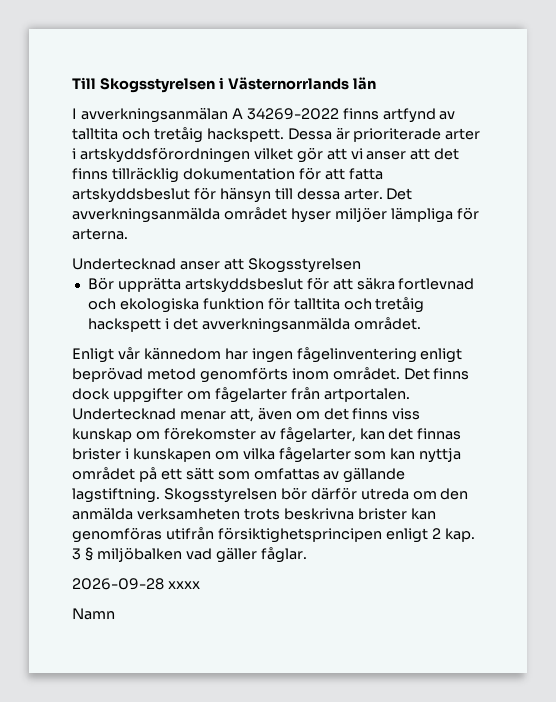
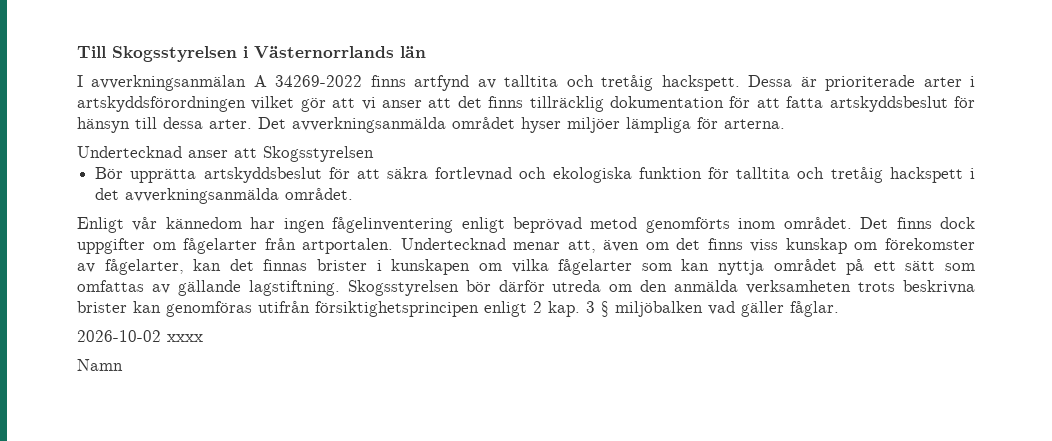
[72,578,164,590] 2026-09-28 -> [77,330,161,342] 2026-10-02

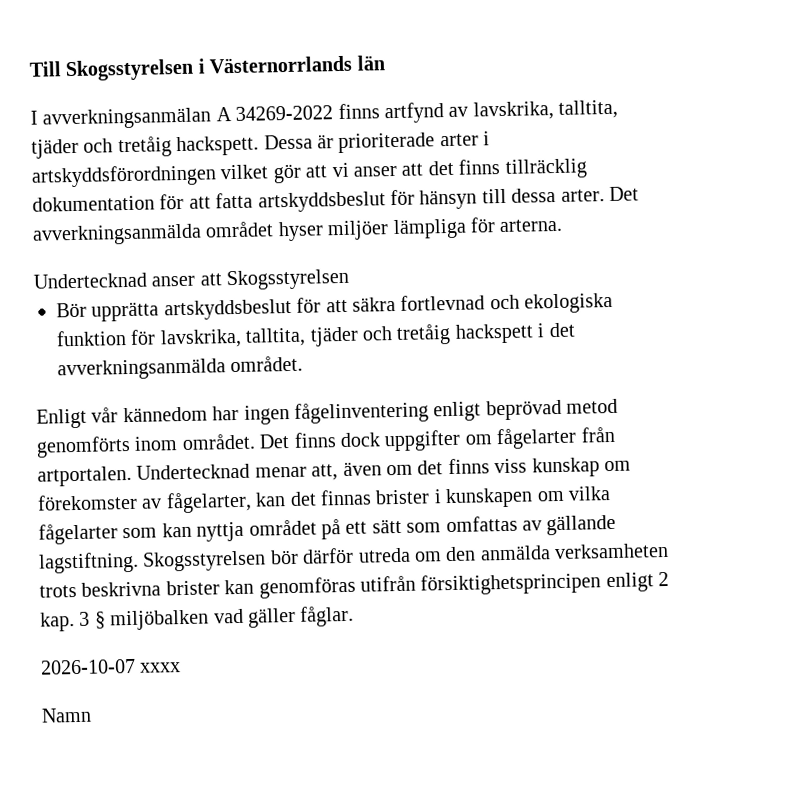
[504,75,559,87] talltita -> [472,99,619,121] [31,138,79,159] lavskrika, talltita, tjäder
[736,167,791,179] talltita -> [159,326,359,349] lavskrika, talltita, tjäder
[77,330,161,342] 2026-10-02 -> [40,658,136,675] 2026-10-07

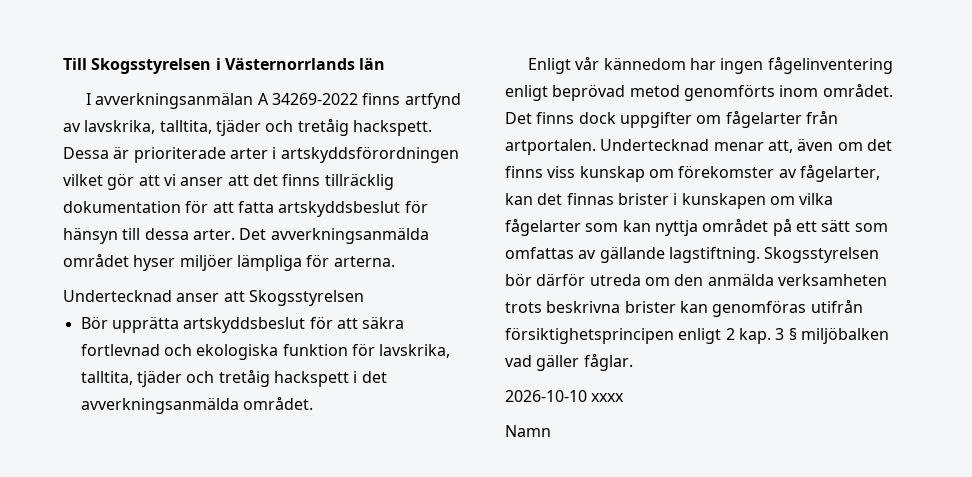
[40,658,136,675] 2026-10-07 -> [505,390,587,402] 2026-10-10

